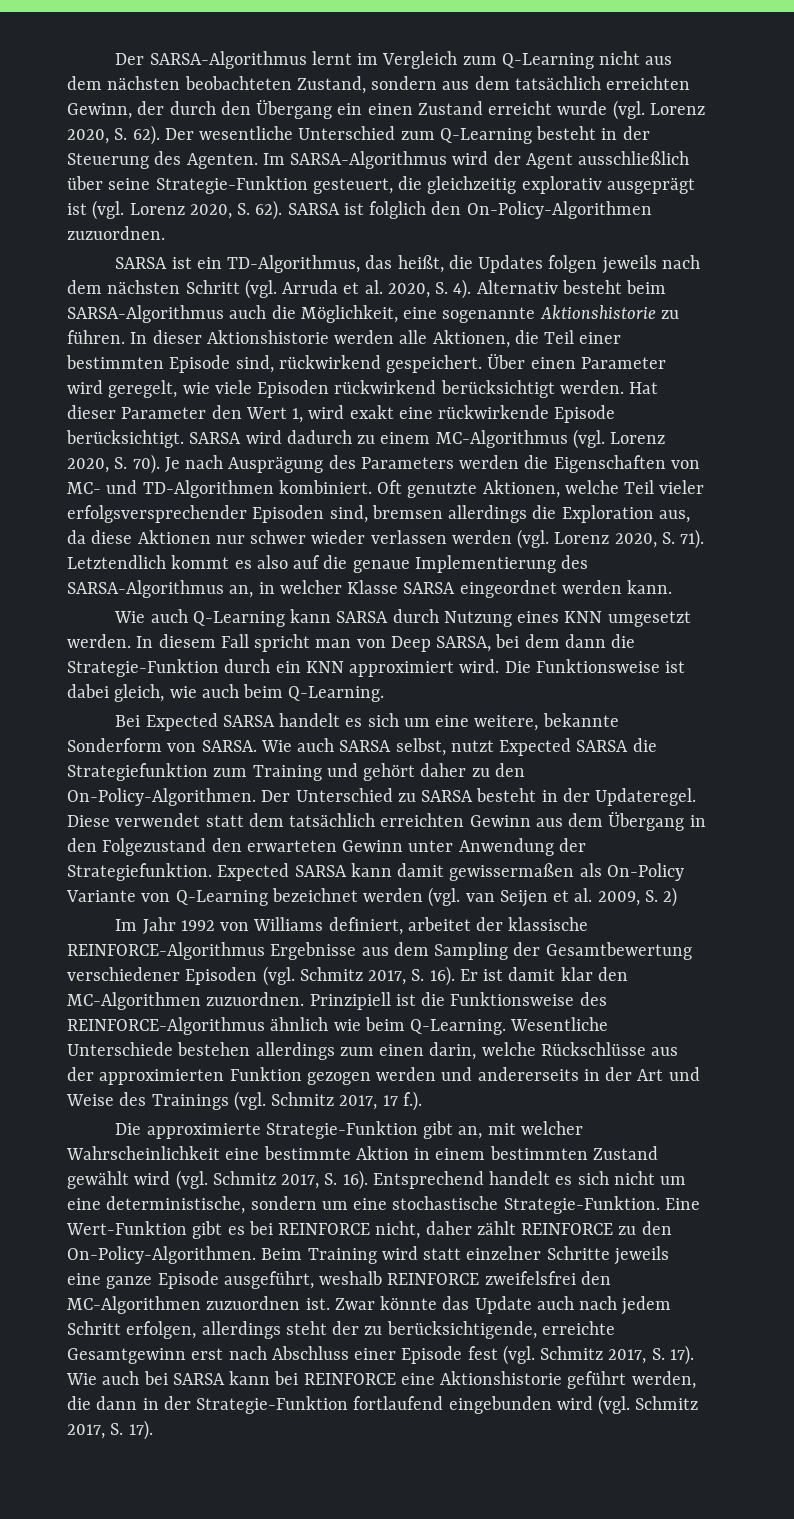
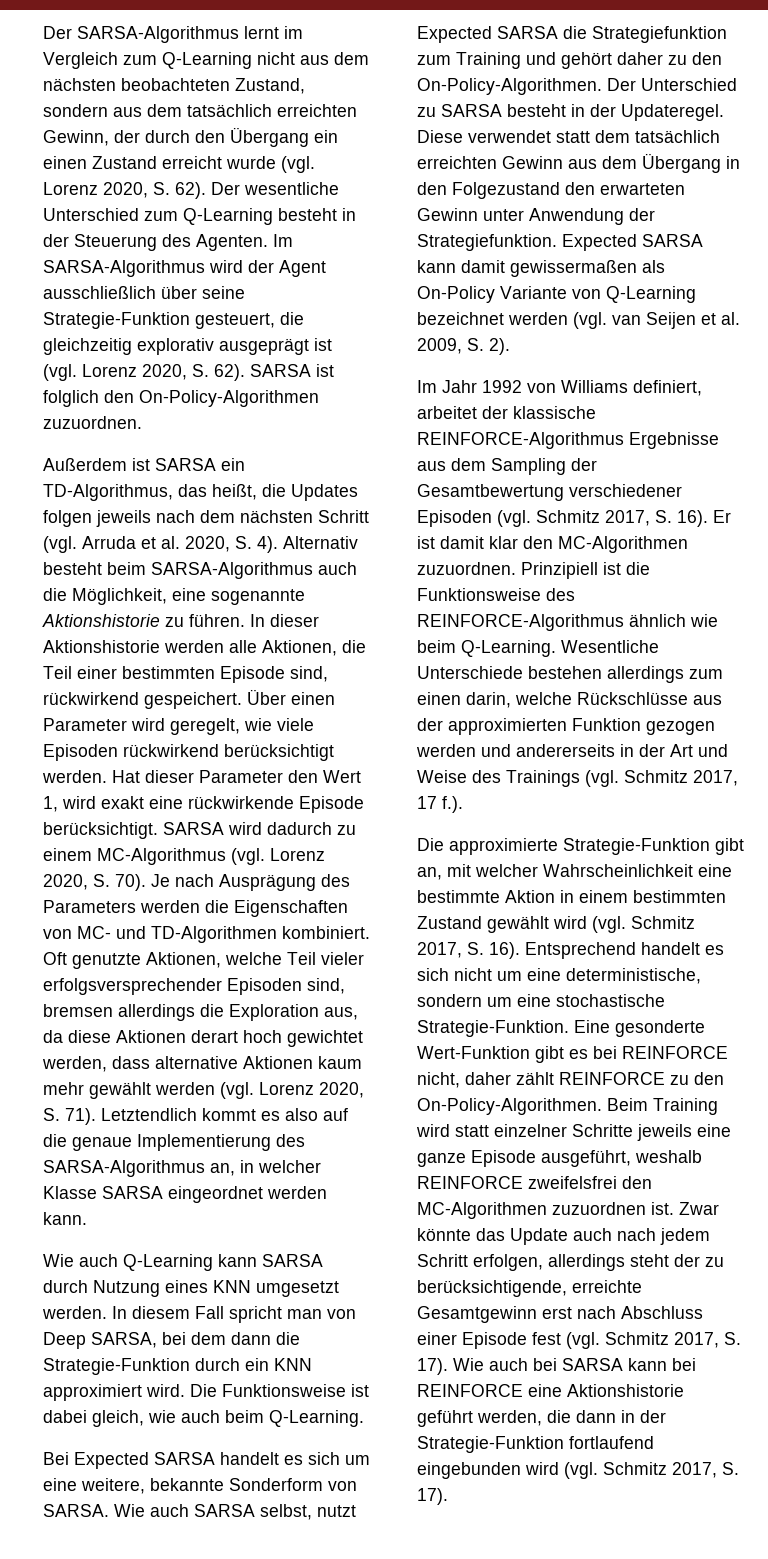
[115,257,192,269] SARSA ist -> [43,458,216,471] Außerdem ist SARSA
[215,530,447,544] nur schwer wieder verlassen -> [191,1030,363,1047] [42,1056,362,1072] [43,1082,151,1099] derart hoch gewichtet werden, dass alternative Aktionen kaum mehr gewählt
[663,887,678,907] 2) -> [489,338,510,355] 2).
(700, 1204) none -> [615,1020,705,1037] gesonderte

